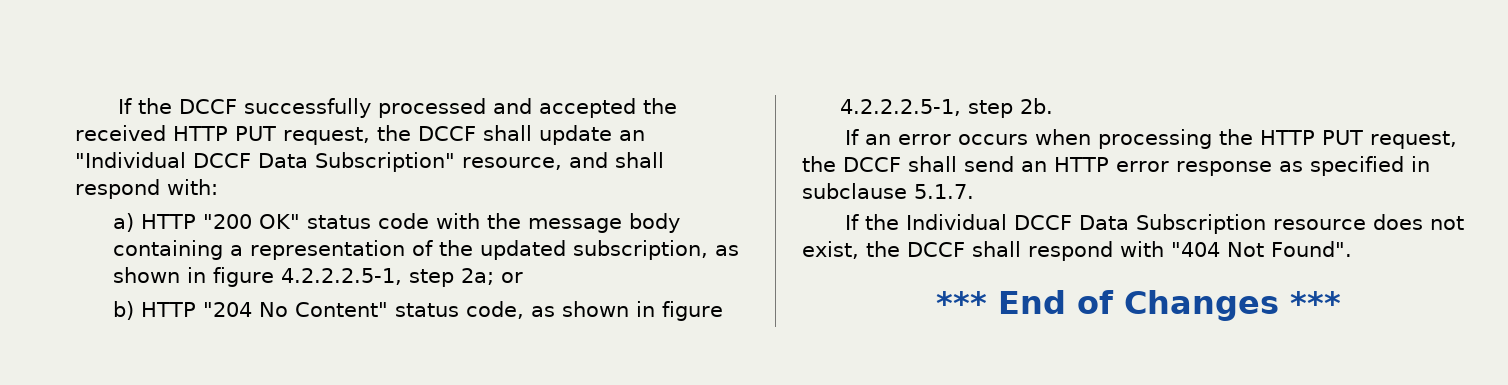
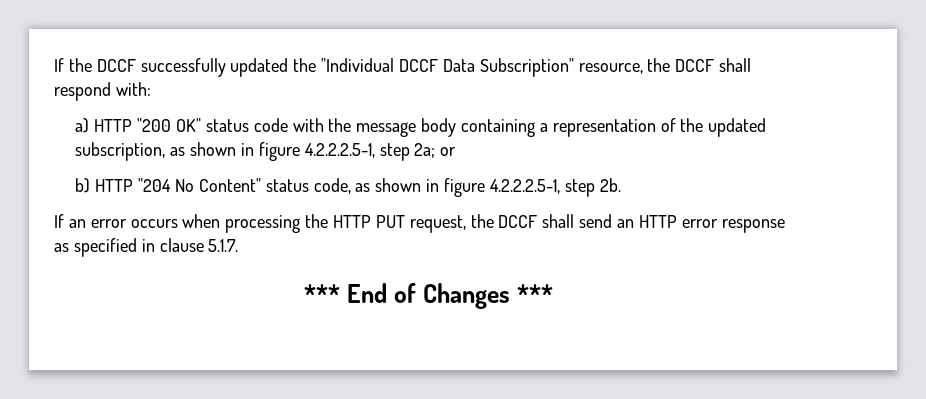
[377,98,677,118] [75,125,645,145] processed and accepted the received HTTP PUT request, the DCCF shall update an -> [230,58,317,77] updated the
[569,152,608,168] and -> [647,58,715,72] the DCCF
[802,183,907,199] subclause -> [159,238,204,252] clause
[844,214,1464,234] [802,241,1352,261] // If the Individual DCCF Data Subscription resource does not exist, the DCCF shall respond with "404 Not Found". -> (239, 245) none

